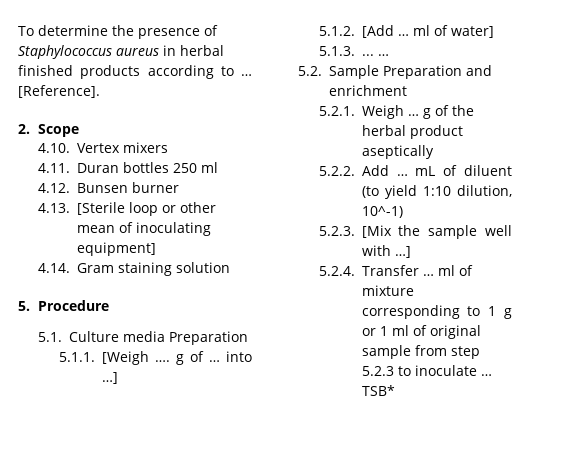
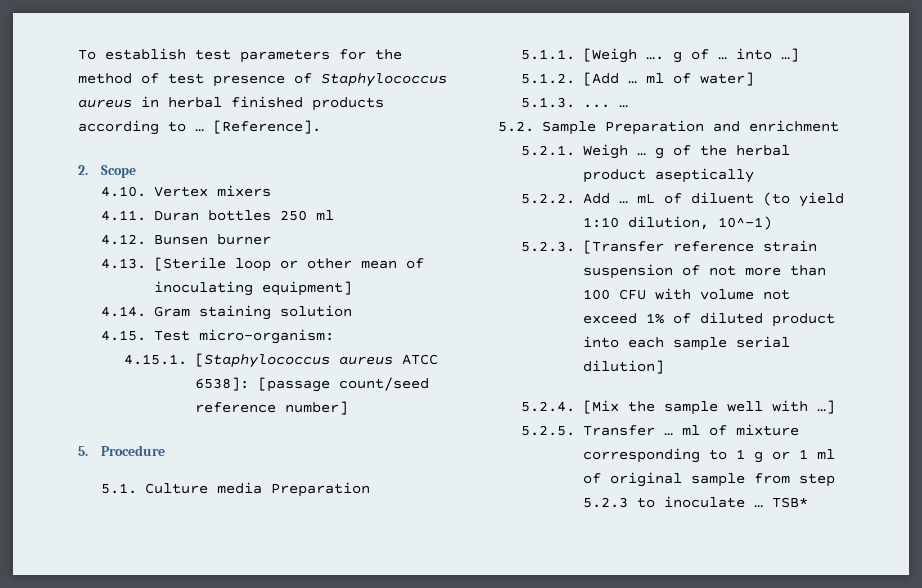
[37,25,134,36] determine the -> [105,48,402,63] [78,73,204,84] establish test parameters for the method of test
(231, 267) none -> [101,329,334,344] [124,353,438,368] [194,377,429,392] [194,401,348,415] // 4.15. Test micro-organism: // 4.15.1. [Staphylococcus aureus ATCC 6538]: [passage count/seed reference number]
(355, 231) none -> [582,240,817,254] [582,264,826,279] [582,288,790,300] [582,312,835,327] [582,336,790,351] [582,360,664,374] [521,401,576,412] [Transfer reference strain suspension of not more than 100 CFU with volume not exceed 1% of diluted product into each sample serial dilution] // 5.2.4.
[318,266,355,276] 5.2.4. -> [521,425,576,436] 5.2.5.

